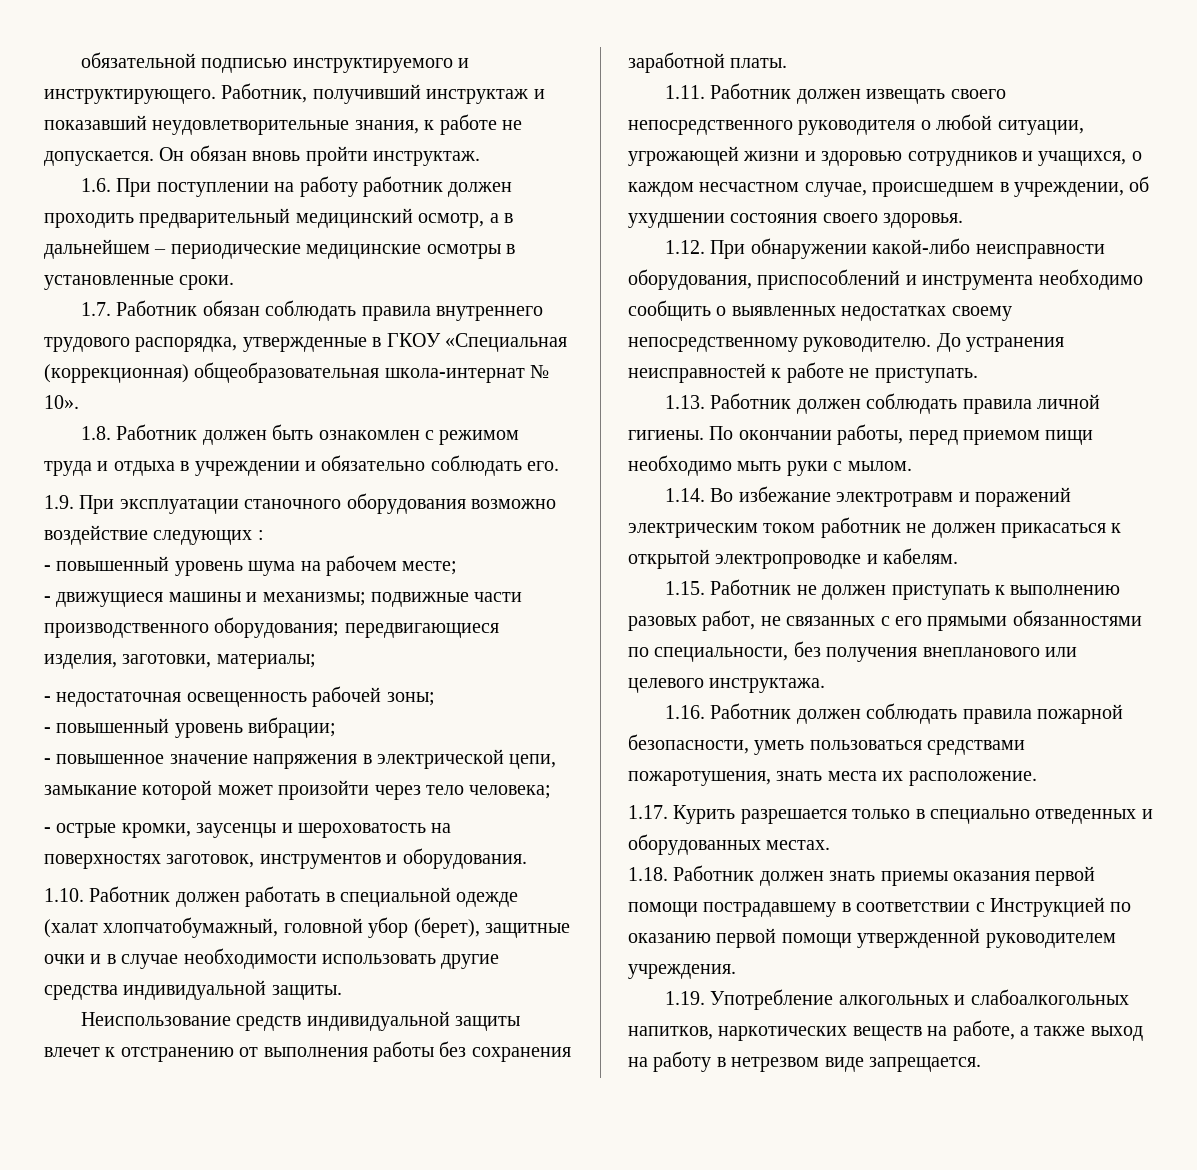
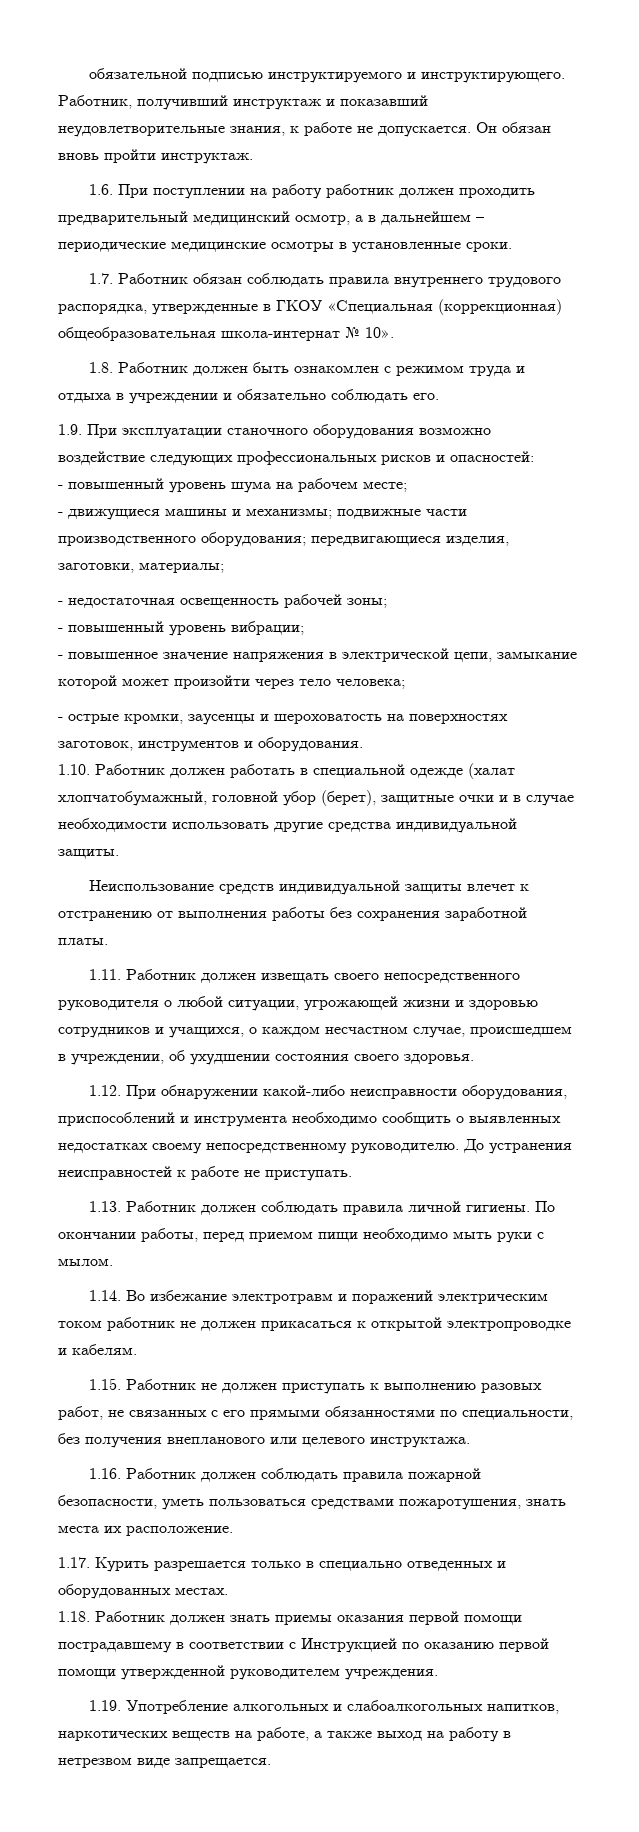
[257,530,264,540] : -> [237,451,534,465] профессиональных рисков и опасностей:

